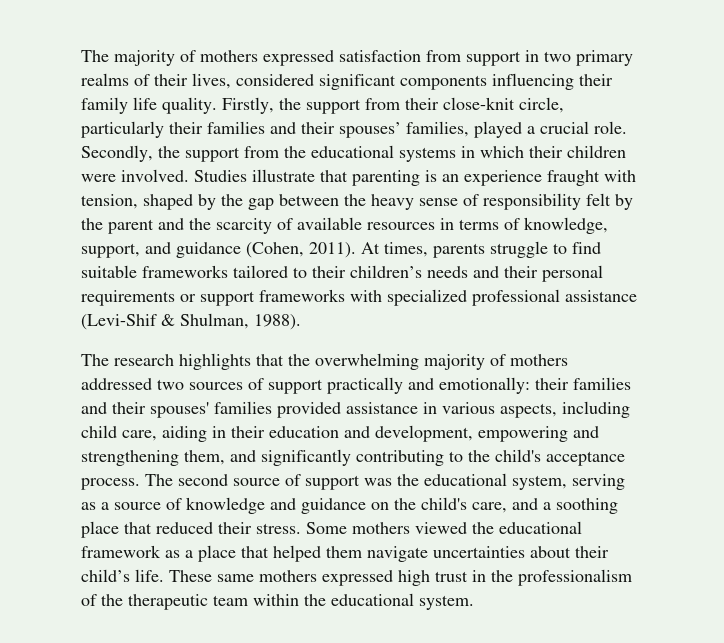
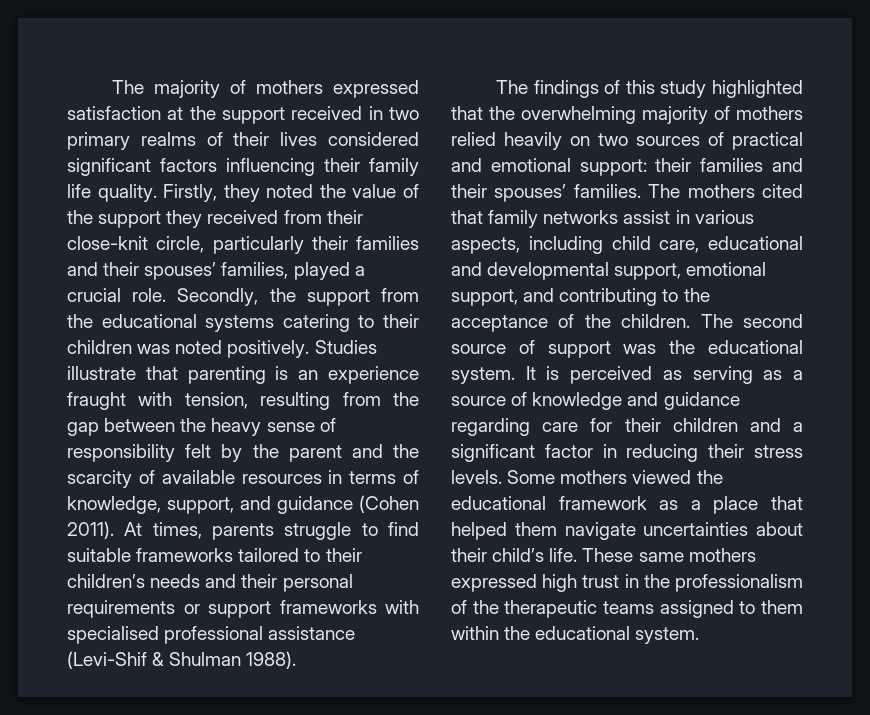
[426,50,521,66] from support -> [167,106,363,124] at the support received
[192,73,231,89] lives, -> [280,132,318,146] lives
[400,75,487,90] components -> [160,158,217,172] factors
[279,98,361,114] the support -> [223,184,419,202] [67,210,279,228] they noted the value of the support they received
[461,145,626,158] [81,169,189,182] in which their children were involved. -> [282,314,420,332] [67,340,310,358] catering to their children was noted positively.
[143,194,216,210] shaped by -> [260,392,381,410] resulting from
[246,242,304,258] (Cohen, -> [359,495,419,513] (Cohen
[387,289,467,306] specialized -> [67,626,159,644] specialised
[180,313,249,329] Shulman, -> [169,652,242,666] Shulman
[114,353,251,370] research highlights -> [533,80,803,98] findings of this study highlighted
[81,377,631,394] [81,401,418,418] addressed two sources of support practically and emotionally: their families and their spouses' families provided assistance -> [451,132,803,150] [451,158,803,176] [451,184,803,202] [451,210,671,228] relied heavily on two sources of practical and emotional support: their families and their spouses’ families. The mothers cited that family networks assist
[162,425,599,442] [81,449,625,466] [81,478,140,490] aiding in their education and development, empowering and strengthening them, and significantly contributing to the child's acceptance process. -> [708,236,803,250] [451,262,767,280] [451,288,710,306] [451,314,691,332] educational and developmental support, emotional support, and contributing to the acceptance of the children.
[512,475,567,490] system, -> [451,366,682,384] system. It is perceived as
[371,497,618,514] [81,521,301,538] on the child's care, and a soothing place that reduced their stress. -> [451,418,803,436] [451,444,803,462] [451,470,502,484] regarding care for their children and a significant factor in reducing their stress levels.
[213,595,248,606] team -> [603,600,804,618] teams assigned to them

